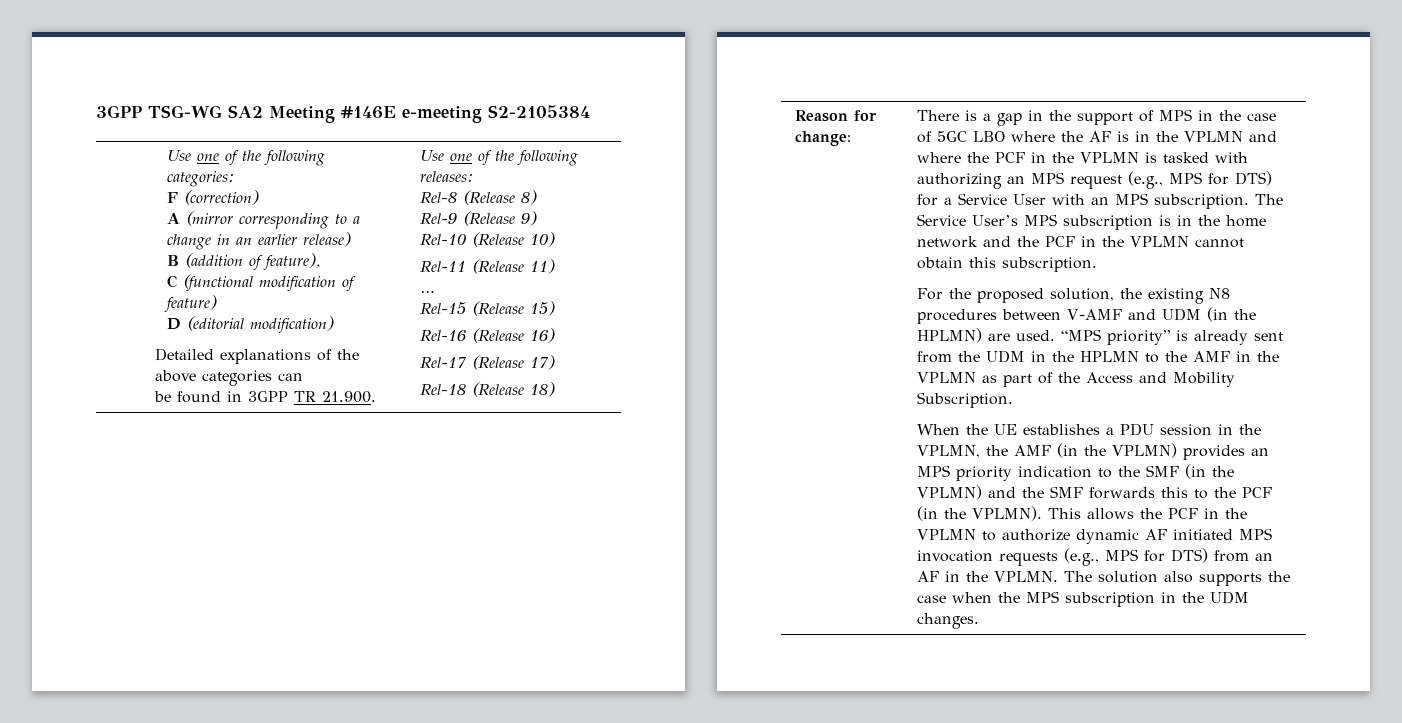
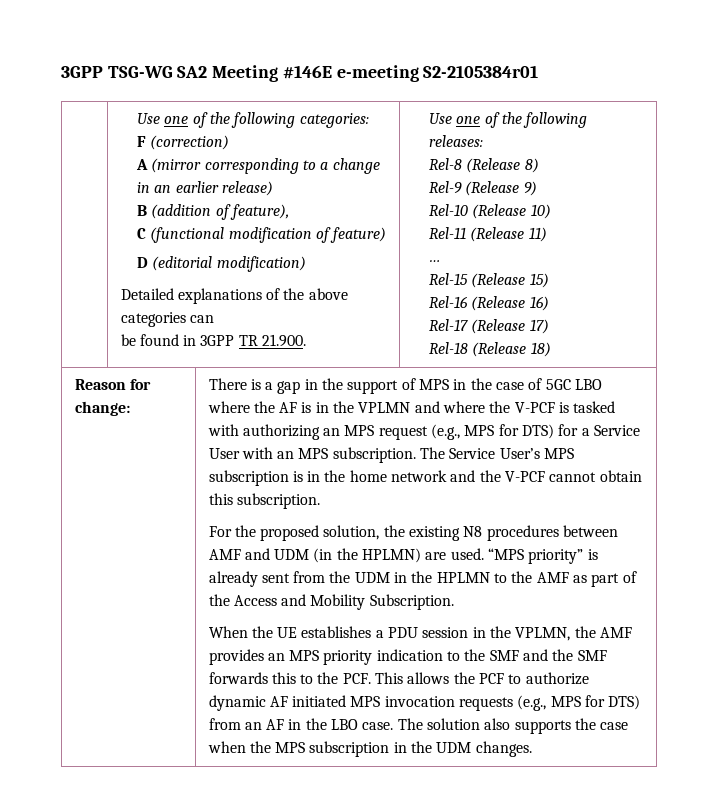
[488,105,590,118] S2-2105384 -> [423,65,539,78] S2-2105384r01
[994,152,1139,163] PCF in the VPLMN -> [514,402,555,413] V-PCF
[1044,236,1189,247] PCF in the VPLMN -> [505,471,546,482] V-PCF
[1066,309,1122,320] V-AMF -> [208,549,241,560] AMF
[1235,351,1279,362] [916,372,976,383] in the VPLMN -> (569, 577) none
[1056,443,1177,458] (in the VPLMN) -> (633, 632) none
[1184,464,1234,479] [916,485,982,500] (in the VPLMN) -> (519, 655) none
[1241,487,1272,498] [916,506,1042,521] PCF (in the VPLMN). -> [342,673,371,684] PCF.
[1203,508,1247,519] [916,529,976,540] in the VPLMN -> (505, 678) none
[993,571,1058,582] VPLMN. -> [331,719,394,730] LBO case.

